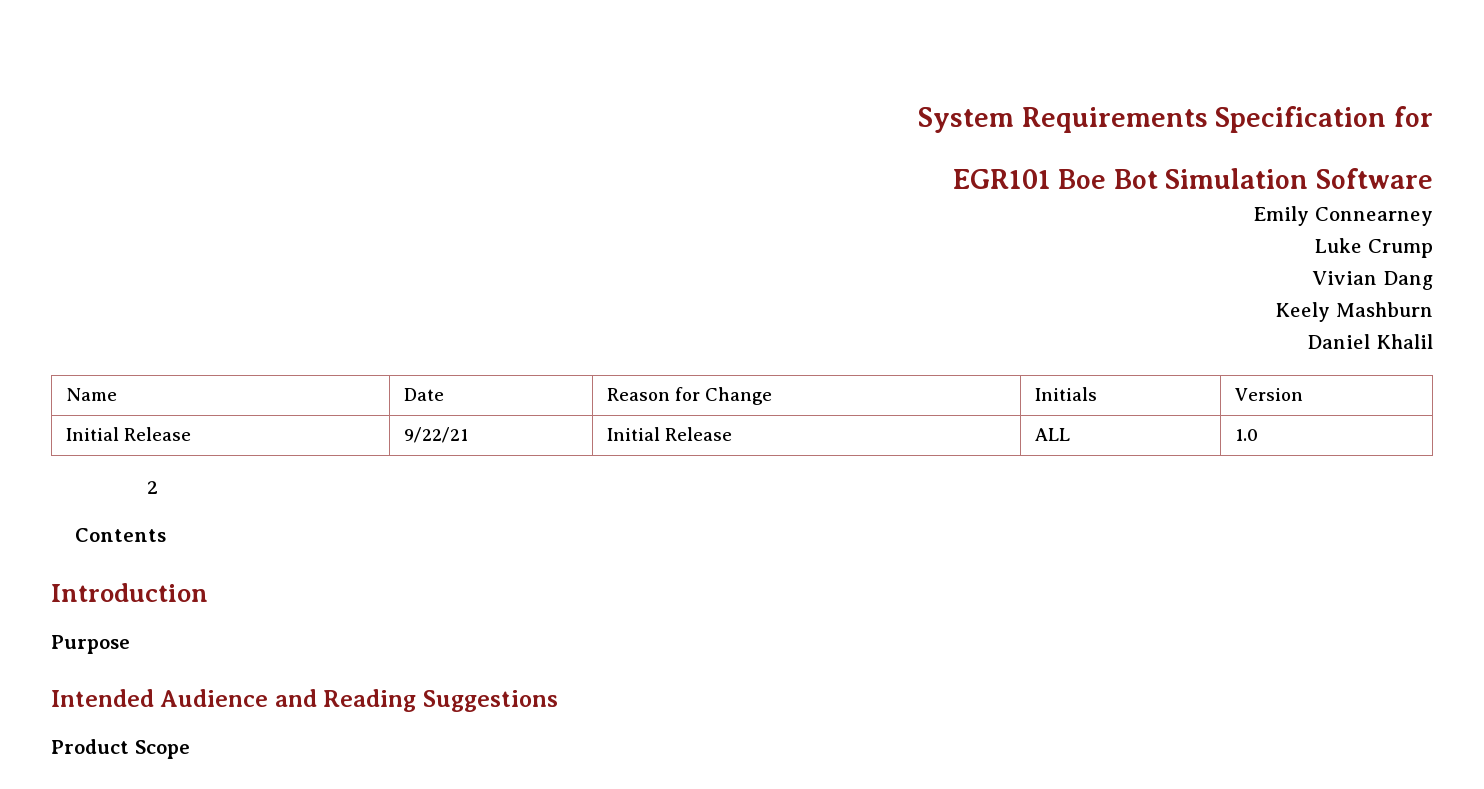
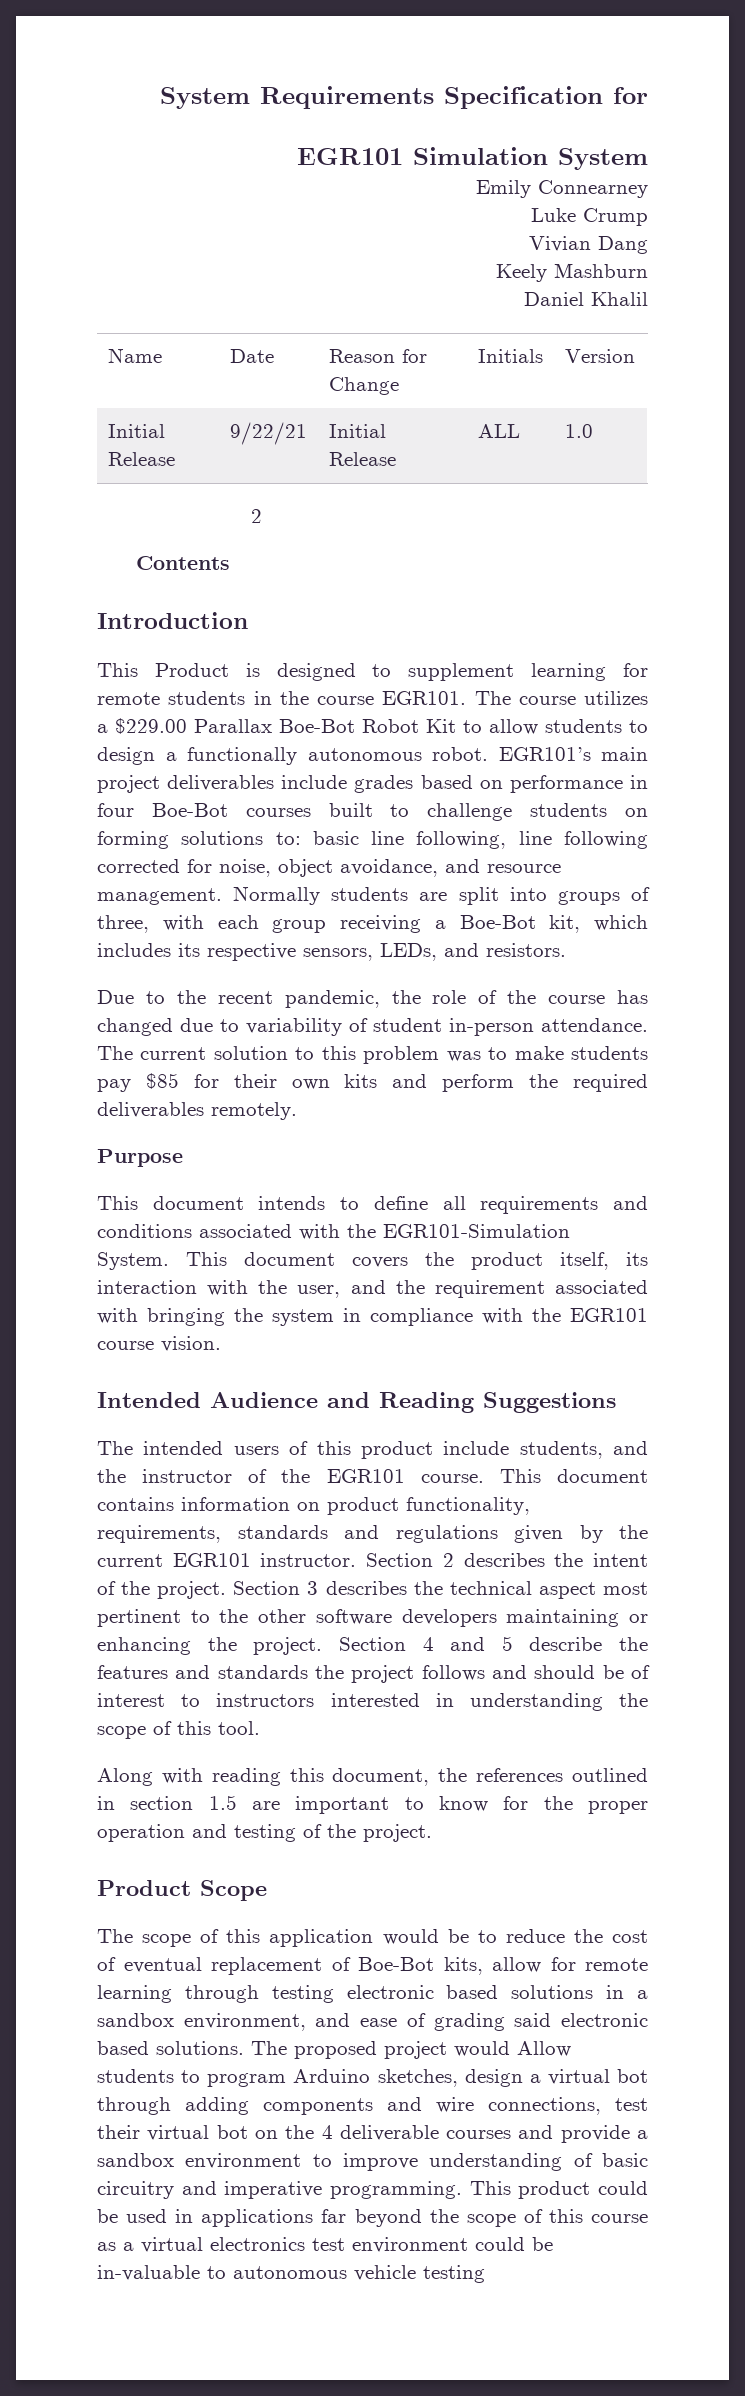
[1058,168,1433,189] Boe Bot Simulation Software -> [413,147,648,170] Simulation System
[51,635,130,654] Purpose -> [97,663,648,681] [97,691,648,705] [97,718,648,735] [97,747,648,765] [97,775,648,793] [97,803,648,821] [97,831,648,849] [97,859,561,877] [97,886,650,905] [97,915,648,933] [97,943,566,961] [97,990,648,1008] [97,1018,648,1036] [97,1046,649,1064] [97,1073,649,1092] [97,1102,297,1120] [97,1149,183,1167] [97,1196,648,1214] [97,1224,570,1240] [97,1252,648,1270] [97,1280,648,1298] [97,1308,648,1326] [97,1336,221,1352] This Product is designed to supplement learning for remote students in the course EGR101. The course utilizes a $229.00 Parallax Boe-Bot Robot Kit to allow students to design a functionally autonomous robot. EGR101’s main project deliverables include grades based on performance in four Boe-Bot courses built to challenge students on forming solutions to: basic line following, line following corrected for noise, object avoidance, and resource management. Normally students are split into groups of three, with each group receiving a Boe-Bot kit, which includes its respective sensors, LEDs, and resistors. // Due to the recent pandemic, the role of the course has changed due to variability of student in-person attendance. The current solution to this problem was to make students pay $85 for their own kits and perform the required deliverables remotely. // Purpose // This document intends to define all requirements and conditions associated with the EGR101-Simulation System. This document covers the product itself, its interaction with the user, and the requirement associated with bringing the system in compliance with the EGR101 course vision.
[51,739,190,759] Product Scope -> [97,1441,648,1459] [97,1469,648,1483] [97,1497,530,1515] [97,1525,648,1543] [97,1553,648,1567] [97,1581,648,1599] [97,1609,648,1627] [97,1636,648,1655] [97,1665,650,1683] [97,1693,648,1711] [97,1721,260,1739] [97,1768,648,1786] [97,1795,648,1814] [97,1824,432,1842] [97,1880,267,1901] [97,1929,649,1947] [97,1957,648,1975] [97,1985,648,2003] [97,2013,648,2031] [97,2041,571,2059] [97,2069,648,2087] [97,2097,648,2115] [97,2125,648,2143] [97,2153,648,2171] [97,2181,648,2199] [97,2209,649,2227] [97,2237,553,2253] [97,2265,485,2283] The intended users of this product include students, and the instructor of the EGR101 course. This document contains information on product functionality, requirements, standards and regulations given by the current EGR101 instructor. Section 2 describes the intent of the project. Section 3 describes the technical aspect most pertinent to the other software developers maintaining or enhancing the project. Section 4 and 5 describe the features and standards the project follows and should be of interest to instructors interested in understanding the scope of this tool. // Along with reading this document, the references outlined in section 1.5 are important to know for the proper operation and testing of the project. // Product Scope // The scope of this application would be to reduce the cost of eventual replacement of Boe-Bot kits, allow for remote learning through testing electronic based solutions in a sandbox environment, and ease of grading said electronic based solutions. The proposed project would Allow students to program Arduino sketches, design a virtual bot through adding components and wire connections, test their virtual bot on the 4 deliverable courses and provide a sandbox environment to improve understanding of basic circuitry and imperative programming. This product could be used in applications far beyond the scope of this course as a virtual electronics test environment could be in-valuable to autonomous vehicle testing

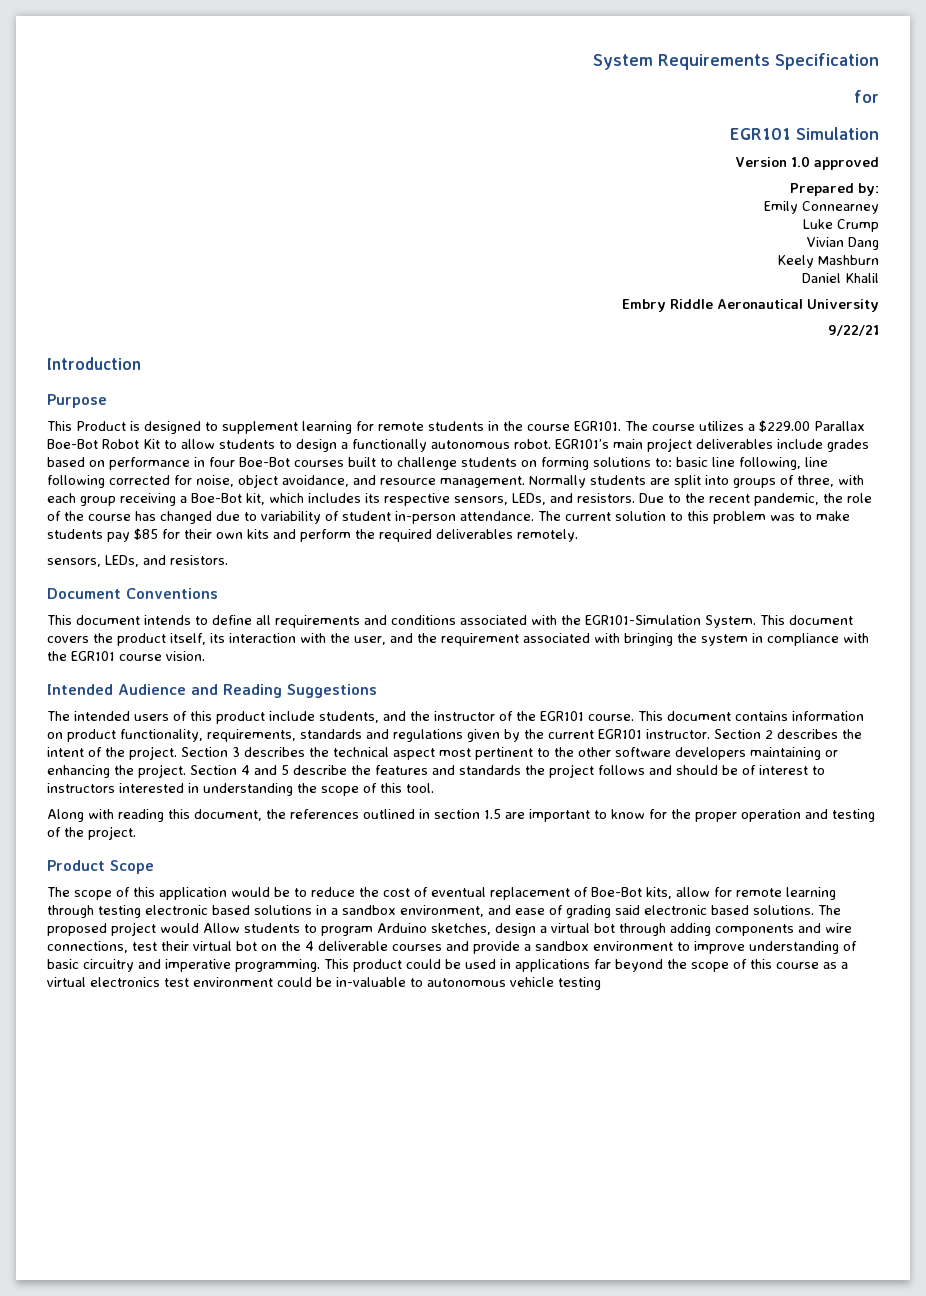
(603, 97) none -> (879, 61) //
[558,148,648,170] System -> [735,156,879,170] [790,183,879,196] // Version 1.0 approved // Prepared by:
[107,348,162,363] [229,349,274,363] [328,349,427,363] [328,377,399,395] [477,349,543,363] [564,349,635,363] [107,424,165,438] [107,452,175,466] [229,422,307,445] [328,424,386,438] [328,452,396,466] [477,424,520,438] [564,424,593,438] [251,509,263,523] [135,556,230,570] // Name | Date | Reason for Change | Initials | Version // Initial Release | 9/22/21 | Initial Release | ALL | 1.0 // 2 // Contents -> [622,299,879,312] [828,325,879,336] // Embry Riddle Aeronautical University // 9/22/21
(248, 620) none -> [47,394,107,408] // Purpose
(566, 950) // -> (635, 498) none
[97,1149,183,1167] Purpose -> [47,555,228,567] [47,588,218,599] sensors, LEDs, and resistors. // Document Conventions

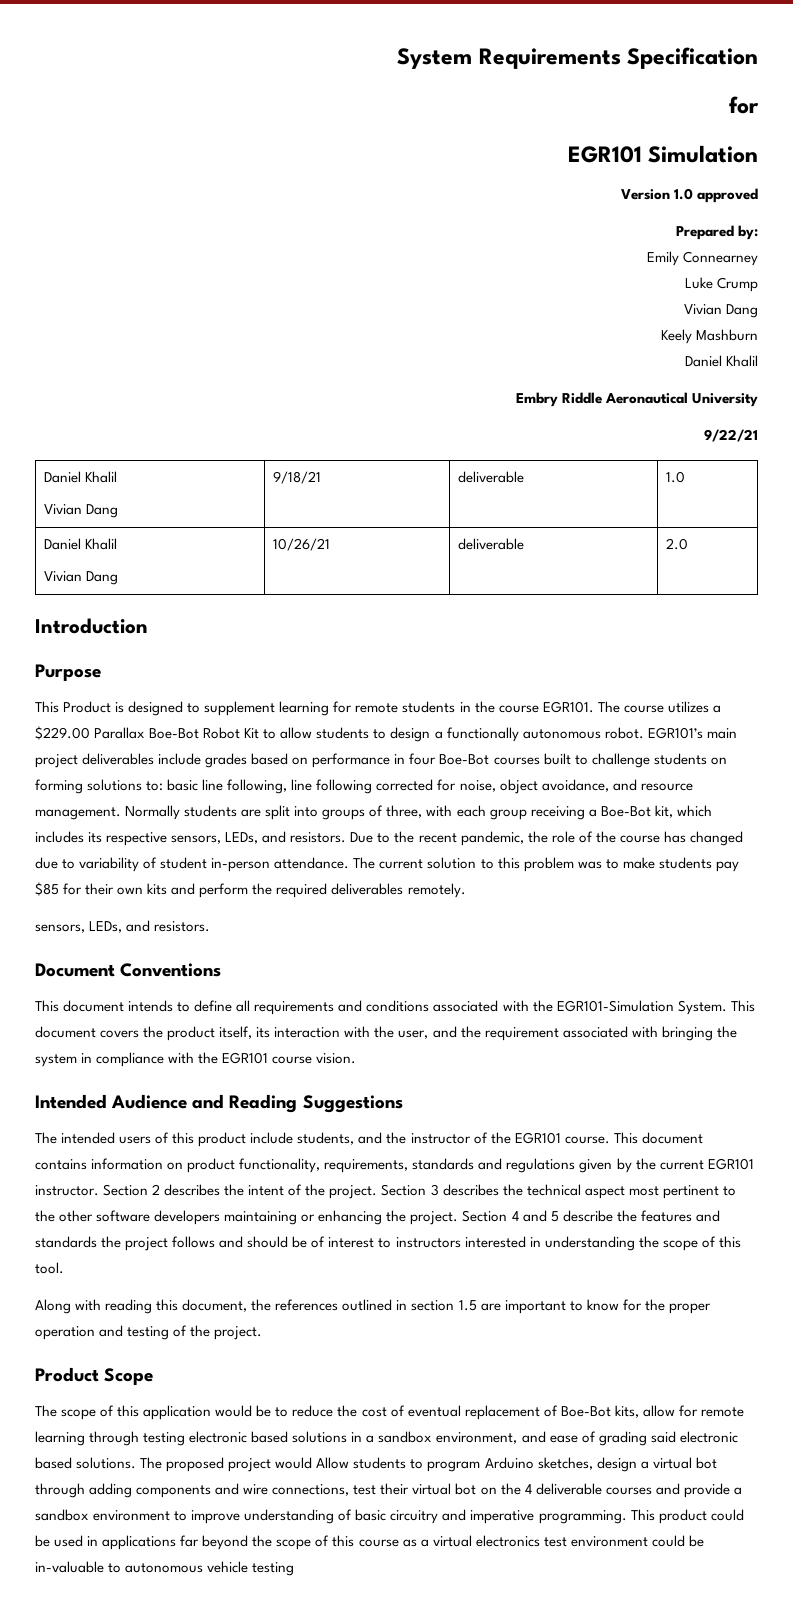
(879, 330) none -> [43,471,118,483] [43,504,119,518] [272,471,321,484] [457,471,524,483] [665,471,685,483] [43,538,118,550] [43,571,119,585] [272,538,330,551] [457,538,524,550] [665,538,688,550] // Daniel Khalil // Vivian Dang | 9/18/21 | deliverable | 1.0 // Daniel Khalil // Vivian Dang | 10/26/21 | deliverable | 2.0

